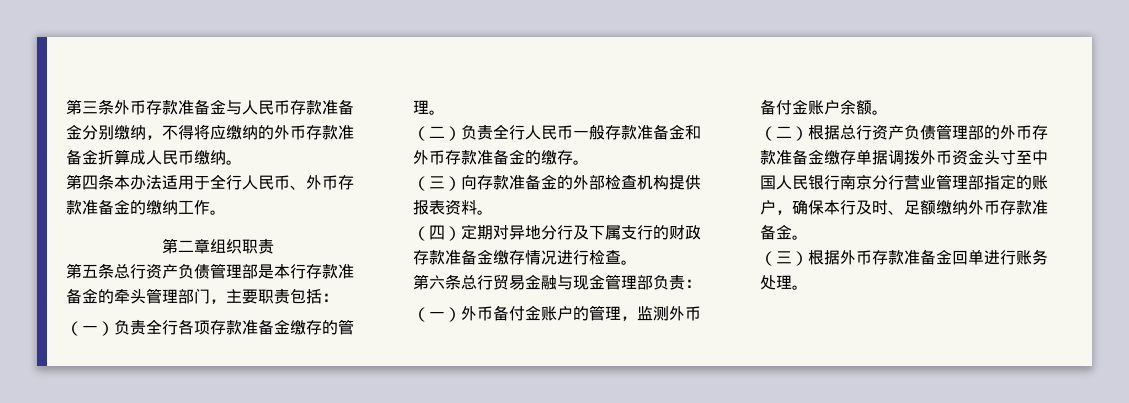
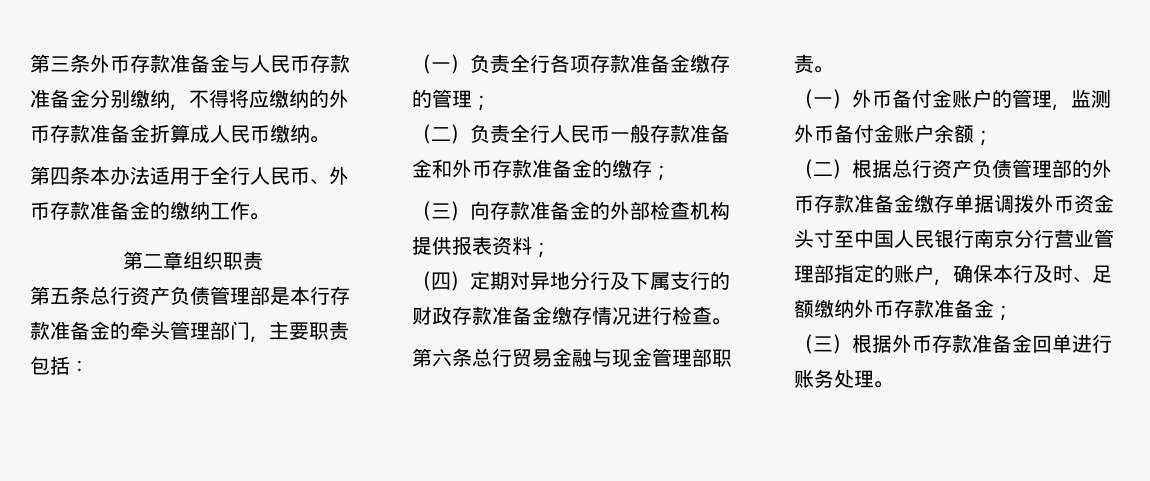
[429,110,445,115] 。 -> [472,95,491,111] ；
[573,160,589,165] 。 -> [652,165,671,181] ；
[477,210,493,215] 。 -> [532,242,551,258] ；
[653,274,701,290] 负责： -> [712,349,732,367] [794,54,833,74] 职责。
[872,110,888,115] 。 -> [974,130,993,146] ；
[792,235,808,240] 。 -> [994,305,1013,321] ；

